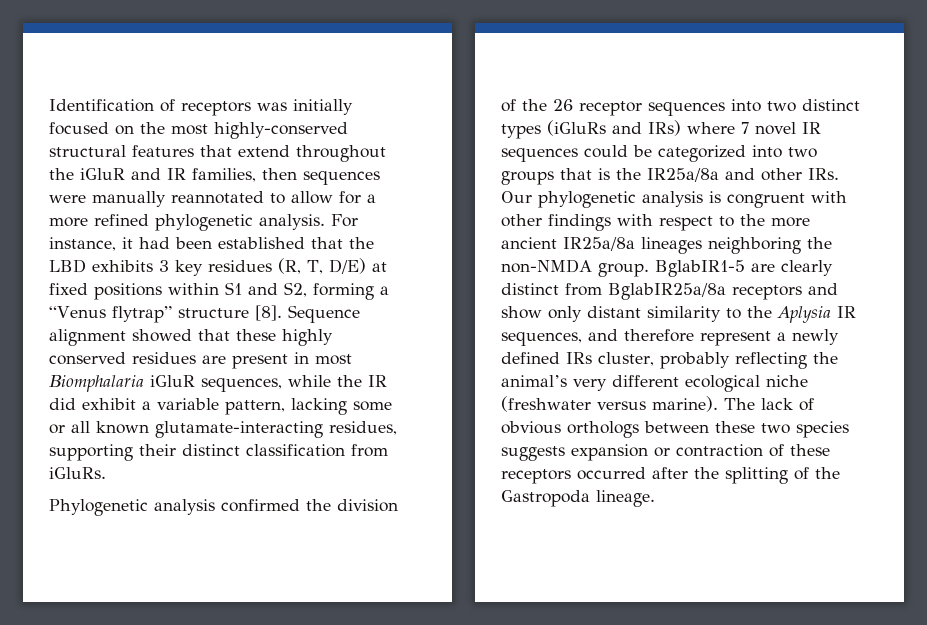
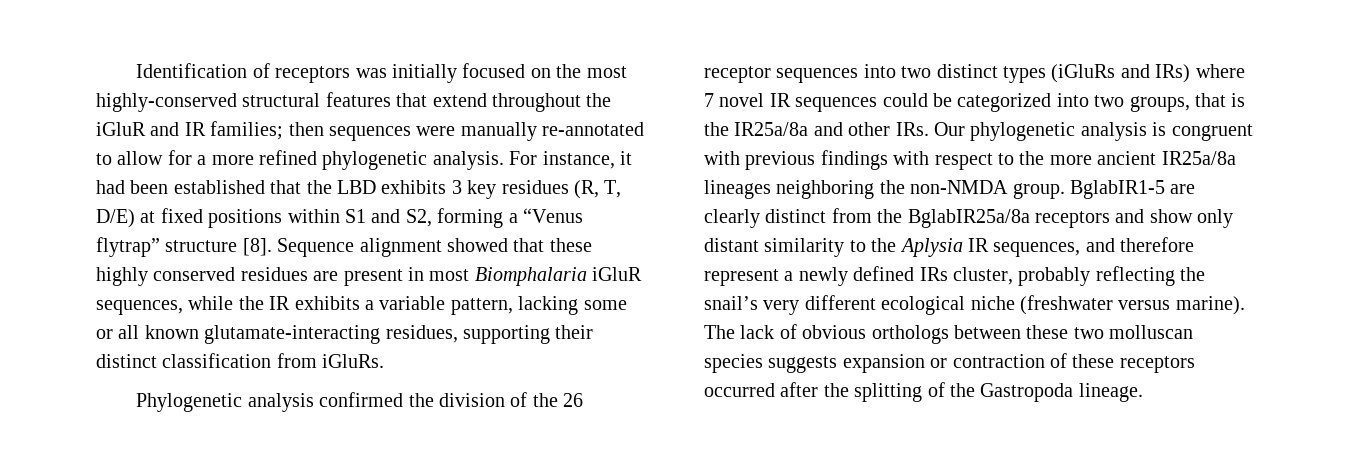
[192,168,256,182] families, -> [210,121,284,140] families;
[171,191,264,204] reannotated -> [542,122,645,136] re-annotated
[49,398,136,410] did exhibit -> [294,296,360,310] exhibits
[501,171,554,185] groups -> [1129,96,1190,112] groups,
[501,214,542,227] other -> [745,151,816,170] previous
(602, 289) none -> [877,209,903,223] the
[501,375,567,387] animal’s -> [704,296,758,310] snail’s
(790, 428) none -> [1109,325,1194,339] molluscan

